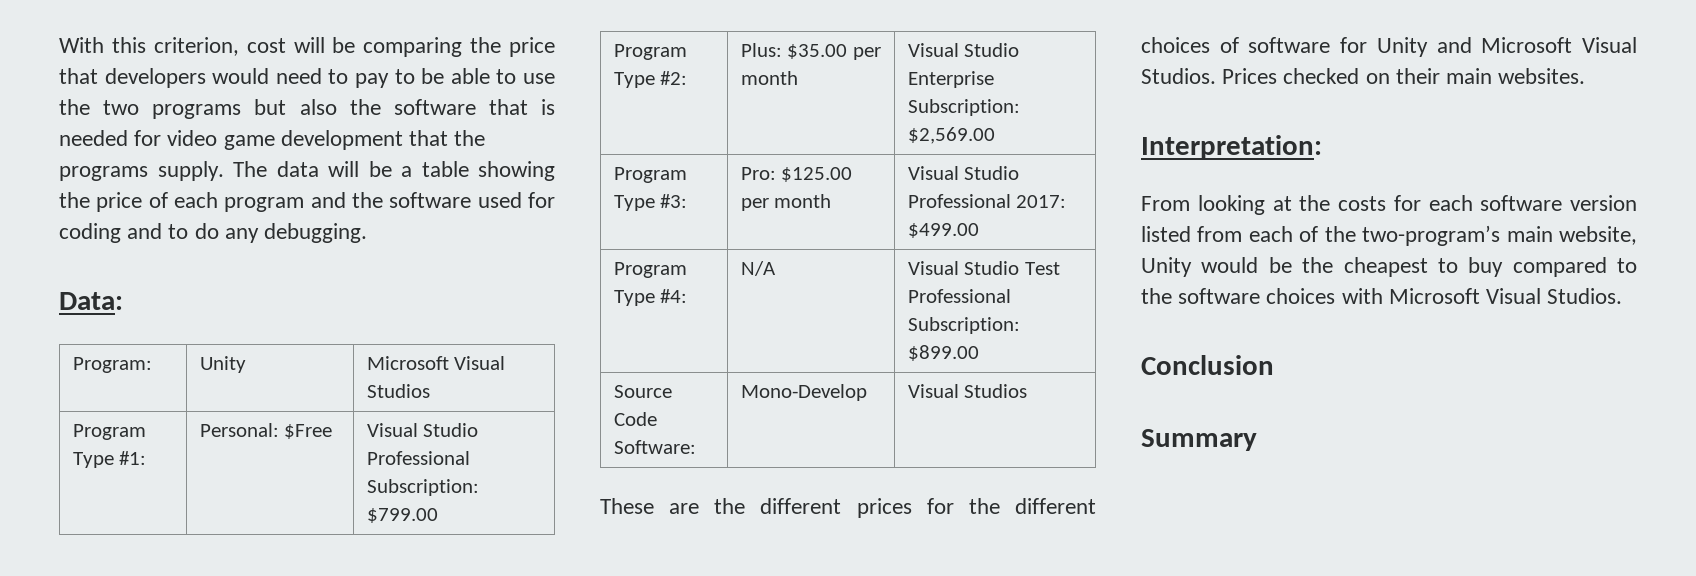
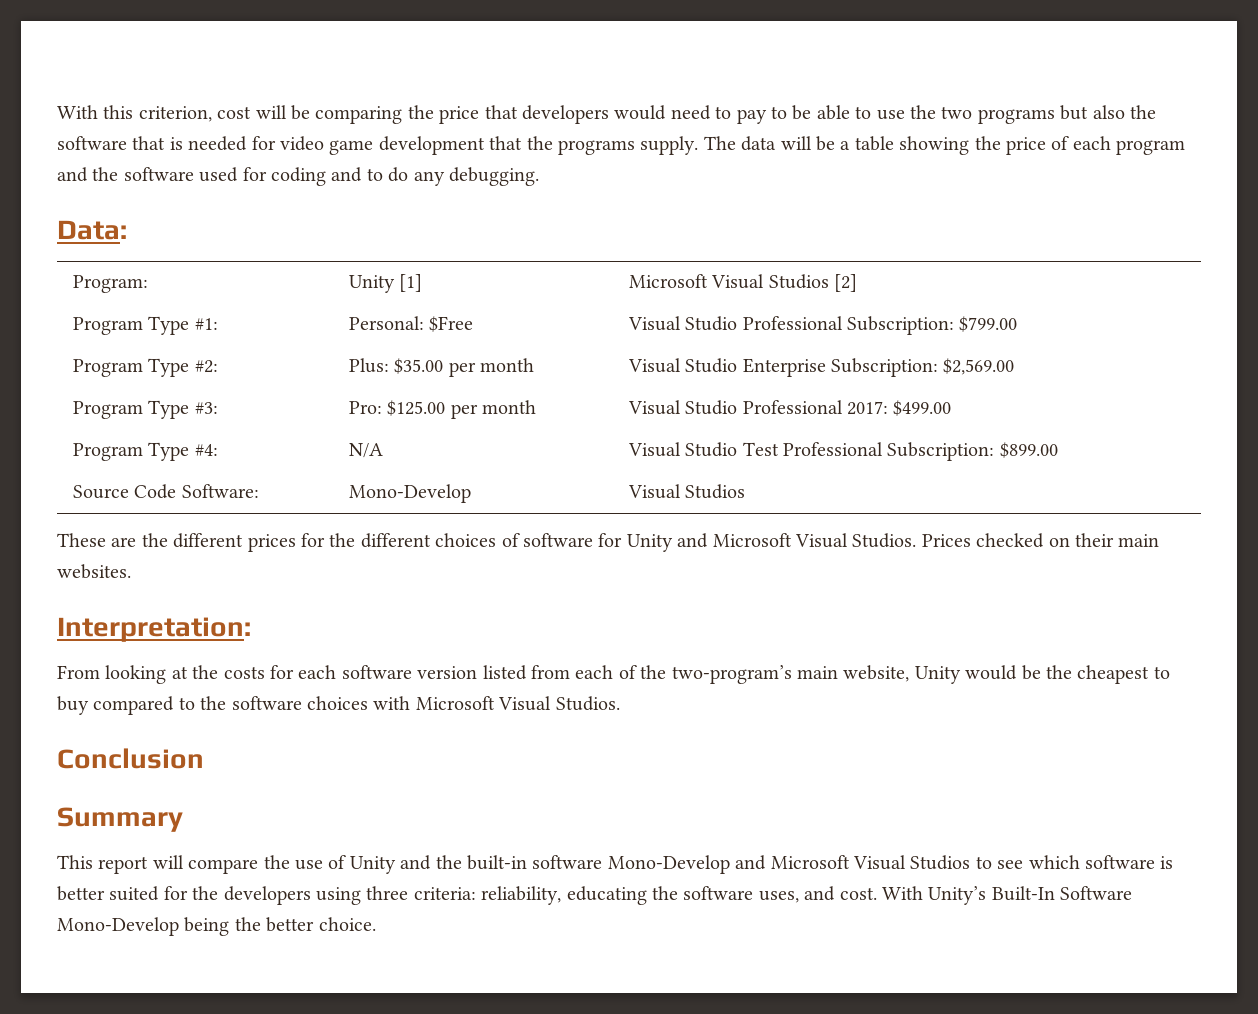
[366,356,506,370] [366,384,430,398] | Microsoft Visual Studios -> [399,274,423,292] [628,274,857,292] [1] | Microsoft Visual Studios [2]
(1257, 440) none -> [57,855,1174,874] [57,886,1133,905] [57,917,376,936] // This report will compare the use of Unity and the built-in software Mono-Develop and Microsoft Visual Studios to see which software is better suited for the developers using three criteria: reliability, educating the software uses, and cost. With Unity’s Built-In Software Mono-Develop being the better choice.

